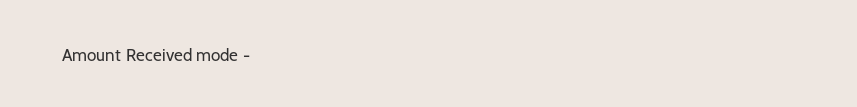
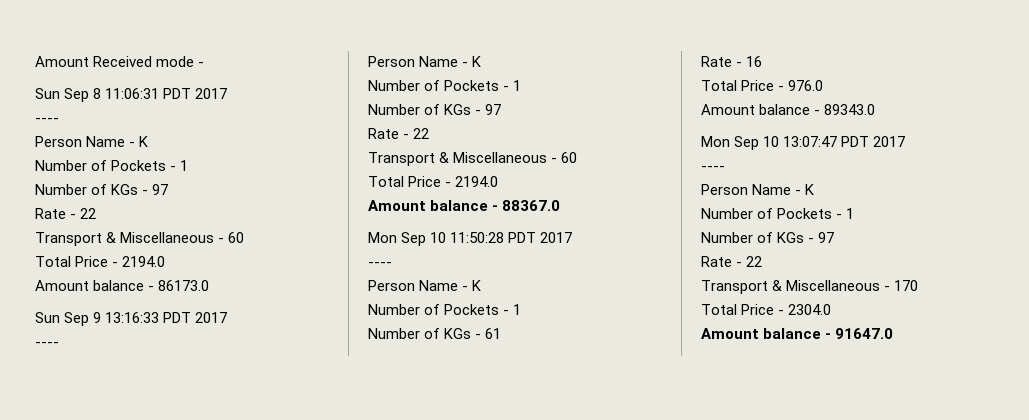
(250, 58) none -> [35,88,228,102] [35,118,59,123] [35,136,149,147] [35,160,189,171] [35,184,169,195] [35,208,97,219] [35,232,245,246] [35,256,166,267] [35,280,210,291] [35,312,228,326] [35,342,59,347] [368,56,482,67] [368,80,522,91] [368,104,502,115] [368,128,430,139] [368,152,578,166] [368,176,499,187] [368,200,561,211] [368,232,573,246] [368,262,392,267] [368,280,482,291] [368,304,522,315] [368,328,502,339] [701,56,763,67] [701,80,824,91] [701,104,876,115] [701,136,906,150] [701,166,725,171] [701,184,815,195] [701,208,855,219] [701,232,835,243] [701,256,763,267] [701,280,919,294] [701,304,832,315] [701,328,894,339] // Sun Sep 8 11:06:31 PDT 2017 // ---- // Person Name - K // Number of Pockets - 1 // Number of KGs - 97 // Rate - 22 // Transport & Miscellaneous - 60 // Total Price - 2194.0 // Amount balance - 86173.0 // Sun Sep 9 13:16:33 PDT 2017 // ---- // Person Name - K // Number of Pockets - 1 // Number of KGs - 97 // Rate - 22 // Transport & Miscellaneous - 60 // Total Price - 2194.0 // Amount balance - 88367.0 // Mon Sep 10 11:50:28 PDT 2017 // ---- // Person Name - K // Number of Pockets - 1 // Number of KGs - 61 // Rate - 16 // Total Price - 976.0 // Amount balance - 89343.0 // Mon Sep 10 13:07:47 PDT 2017 // ---- // Person Name - K // Number of Pockets - 1 // Number of KGs - 97 // Rate - 22 // Transport & Miscellaneous - 170 // Total Price - 2304.0 // Amount balance - 91647.0

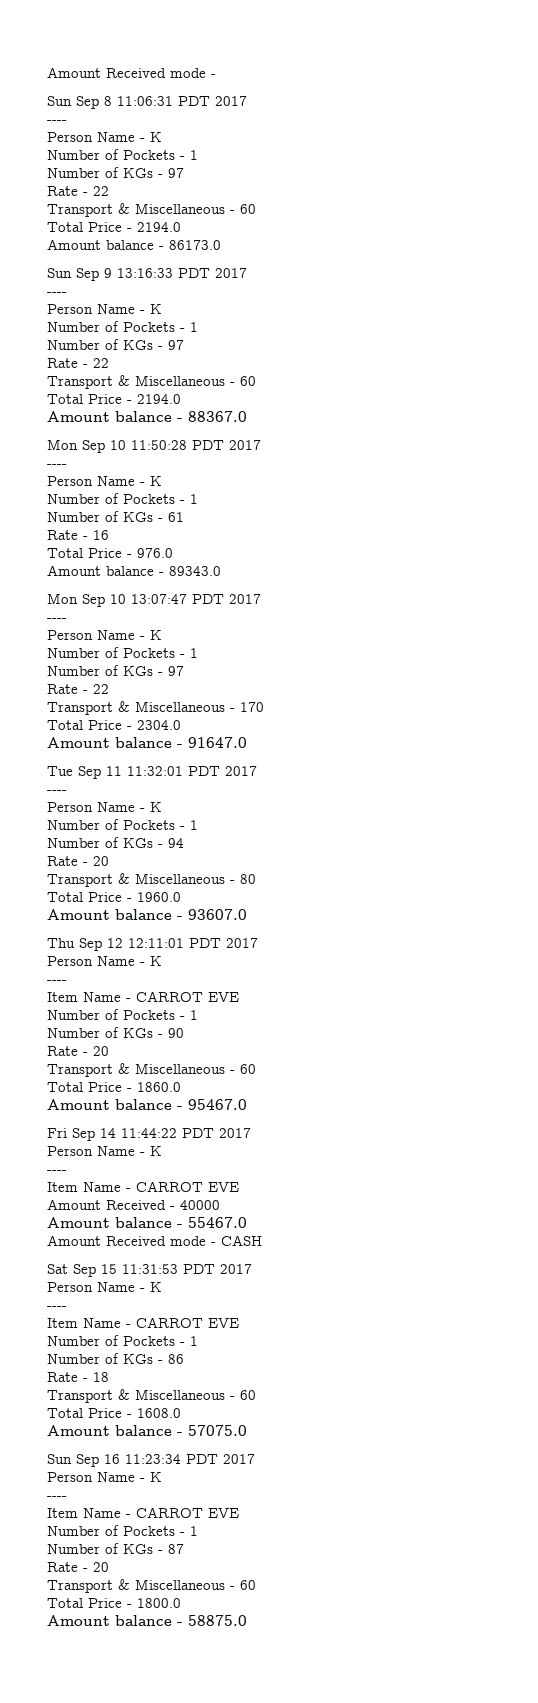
(894, 333) none -> [47,766,257,779] [47,790,67,794] [47,802,162,812] [47,819,198,830] [47,837,184,848] [47,856,109,866] [47,873,256,887] [47,892,181,902] [47,909,247,920] [47,938,258,951] [47,956,162,966] [47,980,67,984] [47,991,239,1002] [47,1009,198,1020] [47,1027,184,1038] [47,1046,109,1056] [47,1063,256,1077] [47,1082,181,1092] [47,1099,247,1110] [47,1128,251,1141] [47,1146,162,1156] [47,1170,67,1174] [47,1181,239,1192] [47,1199,220,1210] [47,1217,247,1228] [47,1235,262,1246] [47,1264,252,1277] [47,1282,162,1292] [47,1306,67,1310] [47,1317,239,1328] [47,1335,198,1346] [47,1353,184,1364] [47,1372,109,1382] [47,1389,256,1403] [47,1408,181,1418] [47,1425,247,1436] [47,1454,255,1467] [47,1472,162,1482] [47,1496,67,1500] [47,1507,239,1518] [47,1525,198,1536] [47,1543,184,1554] [47,1562,109,1572] [47,1579,256,1593] [47,1598,181,1608] [47,1615,247,1626] // Tue Sep 11 11:32:01 PDT 2017 // ---- // Person Name - K // Number of Pockets - 1 // Number of KGs - 94 // Rate - 20 // Transport & Miscellaneous - 80 // Total Price - 1960.0 // Amount balance - 93607.0 // Thu Sep 12 12:11:01 PDT 2017 // Person Name - K // ---- // Item Name - CARROT EVE // Number of Pockets - 1 // Number of KGs - 90 // Rate - 20 // Transport & Miscellaneous - 60 // Total Price - 1860.0 // Amount balance - 95467.0 // Fri Sep 14 11:44:22 PDT 2017 // Person Name - K // ---- // Item Name - CARROT EVE // Amount Received - 40000 // Amount balance - 55467.0 // Amount Received mode - CASH // Sat Sep 15 11:31:53 PDT 2017 // Person Name - K // ---- // Item Name - CARROT EVE // Number of Pockets - 1 // Number of KGs - 86 // Rate - 18 // Transport & Miscellaneous - 60 // Total Price - 1608.0 // Amount balance - 57075.0 // Sun Sep 16 11:23:34 PDT 2017 // Person Name - K // ---- // Item Name - CARROT EVE // Number of Pockets - 1 // Number of KGs - 87 // Rate - 20 // Transport & Miscellaneous - 60 // Total Price - 1800.0 // Amount balance - 58875.0

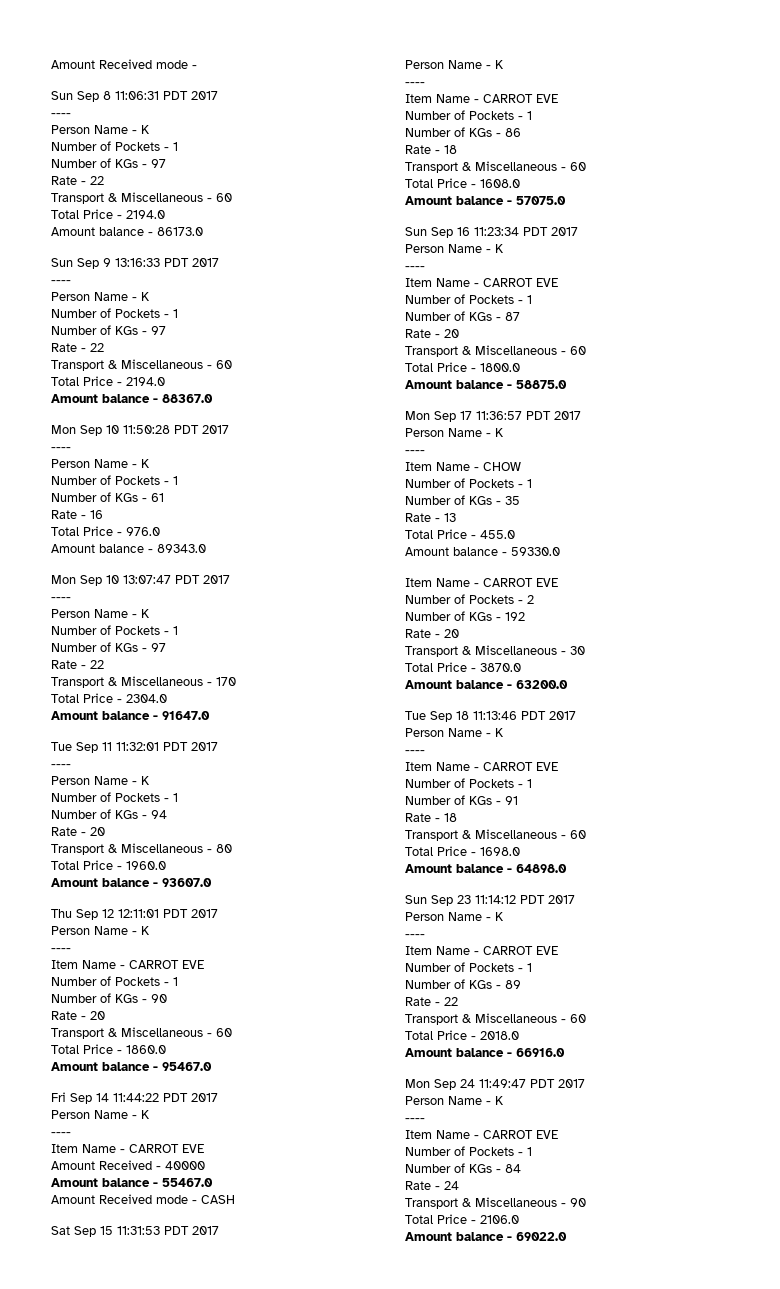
(247, 1620) none -> [405,411,581,422] [405,428,504,437] [405,450,425,454] [405,462,521,471] [405,478,532,488] [405,495,520,505] [405,513,456,522] [405,529,515,539] [405,547,560,556] [405,578,558,587] [405,594,534,604] [405,611,525,621] [405,629,459,638] [405,645,585,657] [405,662,521,672] [405,680,568,689] [405,711,576,722] [405,728,504,737] [405,750,425,754] [405,762,558,771] [405,778,532,788] [405,795,518,805] [405,813,457,822] [405,829,586,841] [405,846,520,856] [405,864,567,873] [405,895,575,906] [405,912,504,921] [405,934,425,938] [405,946,558,955] [405,962,532,972] [405,979,521,989] [405,997,458,1006] [405,1013,586,1025] [405,1030,519,1040] [405,1048,565,1057] [405,1079,585,1090] [405,1096,504,1105] [405,1118,425,1122] [405,1130,558,1139] [405,1146,532,1156] [405,1163,521,1173] [405,1181,459,1190] [405,1197,586,1209] [405,1214,519,1224] [405,1232,567,1241] // Mon Sep 17 11:36:57 PDT 2017 // Person Name - K // ---- // Item Name - CHOW // Number of Pockets - 1 // Number of KGs - 35 // Rate - 13 // Total Price - 455.0 // Amount balance - 59330.0 // Item Name - CARROT EVE // Number of Pockets - 2 // Number of KGs - 192 // Rate - 20 // Transport & Miscellaneous - 30 // Total Price - 3870.0 // Amount balance - 63200.0 // Tue Sep 18 11:13:46 PDT 2017 // Person Name - K // ---- // Item Name - CARROT EVE // Number of Pockets - 1 // Number of KGs - 91 // Rate - 18 // Transport & Miscellaneous - 60 // Total Price - 1698.0 // Amount balance - 64898.0 // Sun Sep 23 11:14:12 PDT 2017 // Person Name - K // ---- // Item Name - CARROT EVE // Number of Pockets - 1 // Number of KGs - 89 // Rate - 22 // Transport & Miscellaneous - 60 // Total Price - 2018.0 // Amount balance - 66916.0 // Mon Sep 24 11:49:47 PDT 2017 // Person Name - K // ---- // Item Name - CARROT EVE // Number of Pockets - 1 // Number of KGs - 84 // Rate - 24 // Transport & Miscellaneous - 90 // Total Price - 2106.0 // Amount balance - 69022.0

